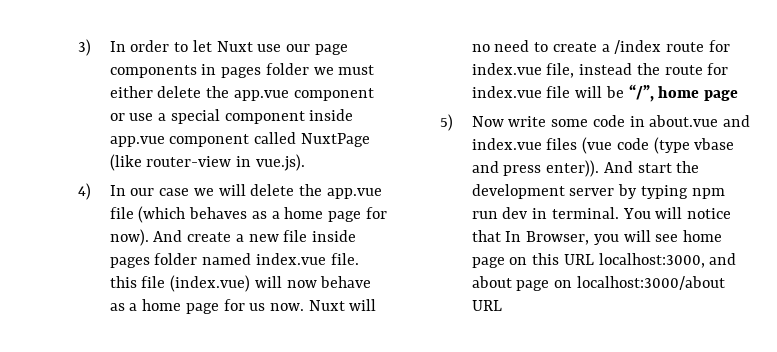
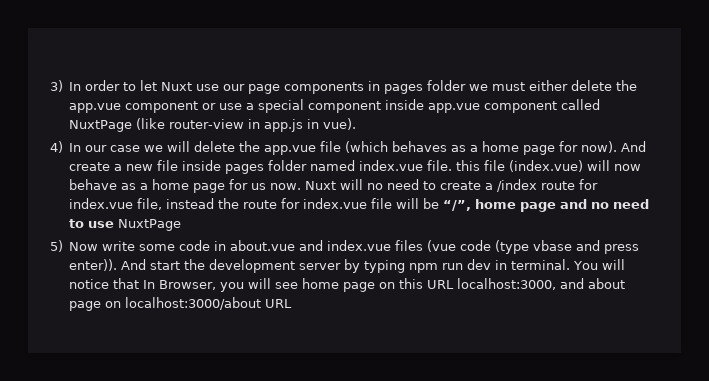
[255,154,305,171] vue.js). -> [264,118,357,132] app.js in vue).
(738, 95) none -> [560,199,650,209] [69,219,182,231] and no need to use NuxtPage

